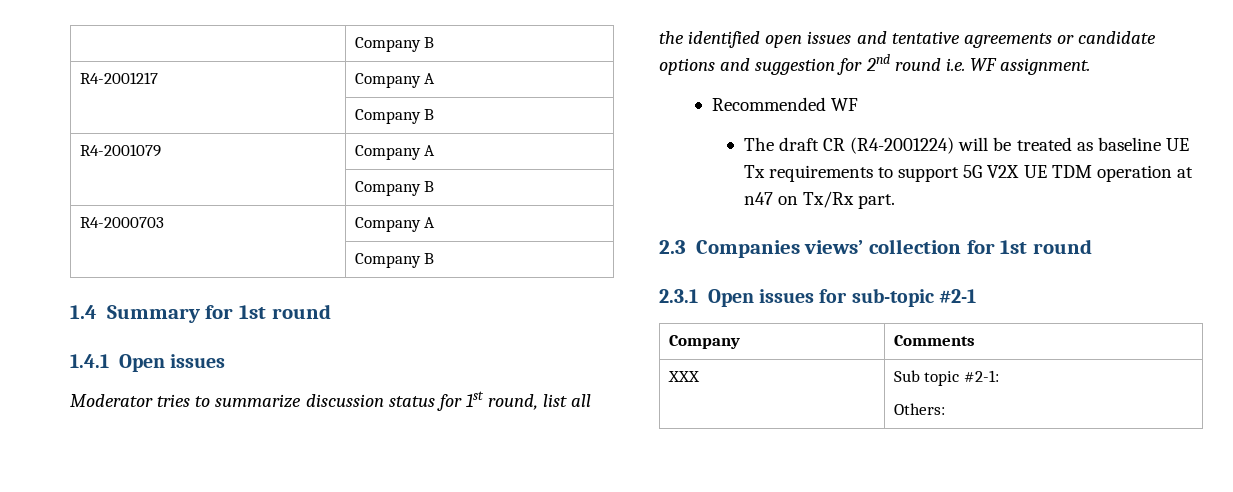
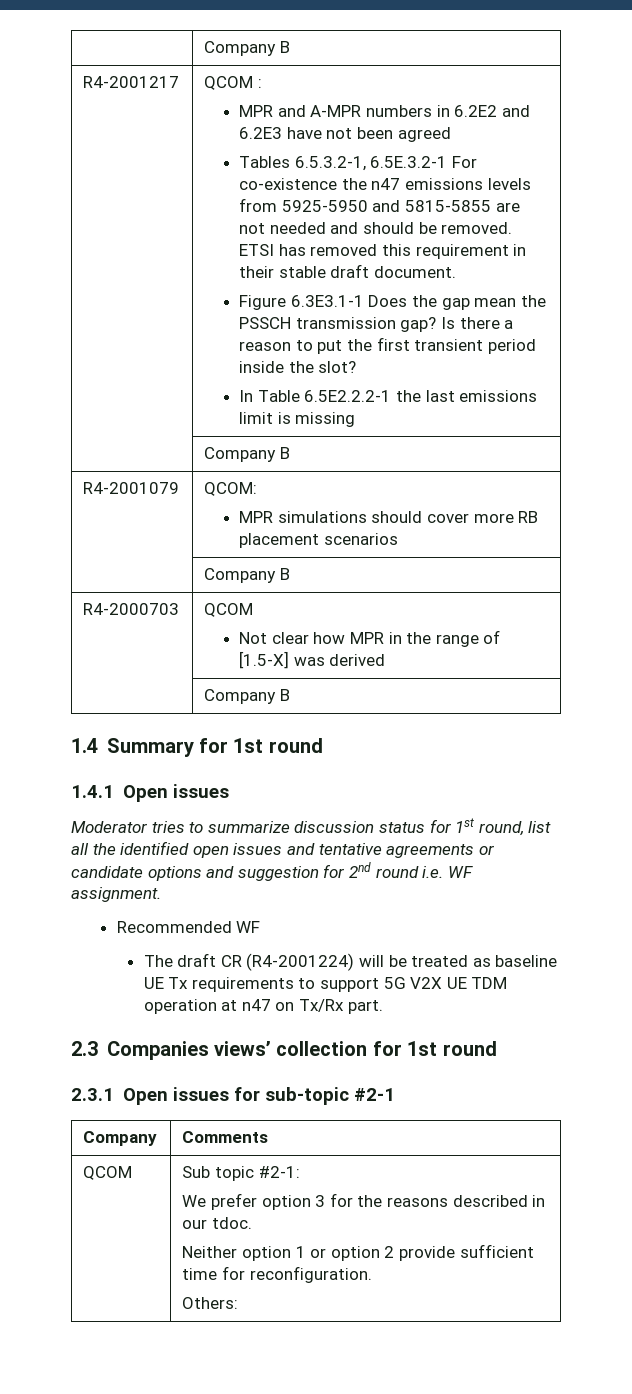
[354,73,436,88] [354,109,435,124] [79,144,161,157] [354,145,436,160] [354,181,435,196] [79,217,164,228] [354,217,436,232] Company A // | Company B // R4-2001079 | Company A // | Company B // R4-2000703 | Company A -> [204,76,262,90] [239,105,530,117] [239,127,451,142] [239,156,478,171] [239,178,531,190] [239,198,520,212] [239,222,513,234] [239,244,527,259] [239,264,457,278] [239,295,546,310] [239,317,514,332] [239,337,536,354] [239,361,357,373] [239,390,538,402] [239,412,356,427] [204,447,290,462] [83,482,180,494] [204,482,258,496] [239,511,539,523] [239,533,398,548] [204,568,290,583] [83,603,180,615] [204,603,254,617] [239,630,501,647] [239,651,386,669] QCOM : // MPR and A-MPR numbers in 6.2E2 and 6.2E3 have not been agreed // Tables 6.5.3.2-1, 6.5E.3.2-1 For co-existence the n47 emissions levels from 5925-5950 and 5815-5855 are not needed and should be removed. ETSI has removed this requirement in their stable draft document. // Figure 6.3E3.1-1 Does the gap mean the PSSCH transmission gap? Is there a reason to put the first transient period inside the slot? // In Table 6.5E2.2.2-1 the last emissions limit is missing // | Company B // R4-2001079 | QCOM: // MPR simulations should cover more RB placement scenarios // | Company B // R4-2000703 | QCOM // Not clear how MPR in the range of [1.5-X] was derived
[667,371,700,382] XXX -> [83,1166,133,1180] QCOM
(999, 376) none -> [182,1193,546,1210] [182,1217,252,1229] [182,1244,534,1261] [182,1266,372,1283] // We prefer option 3 for the reasons described in our tdoc. // Neither option 1 or option 2 provide sufficient time for reconfiguration.

